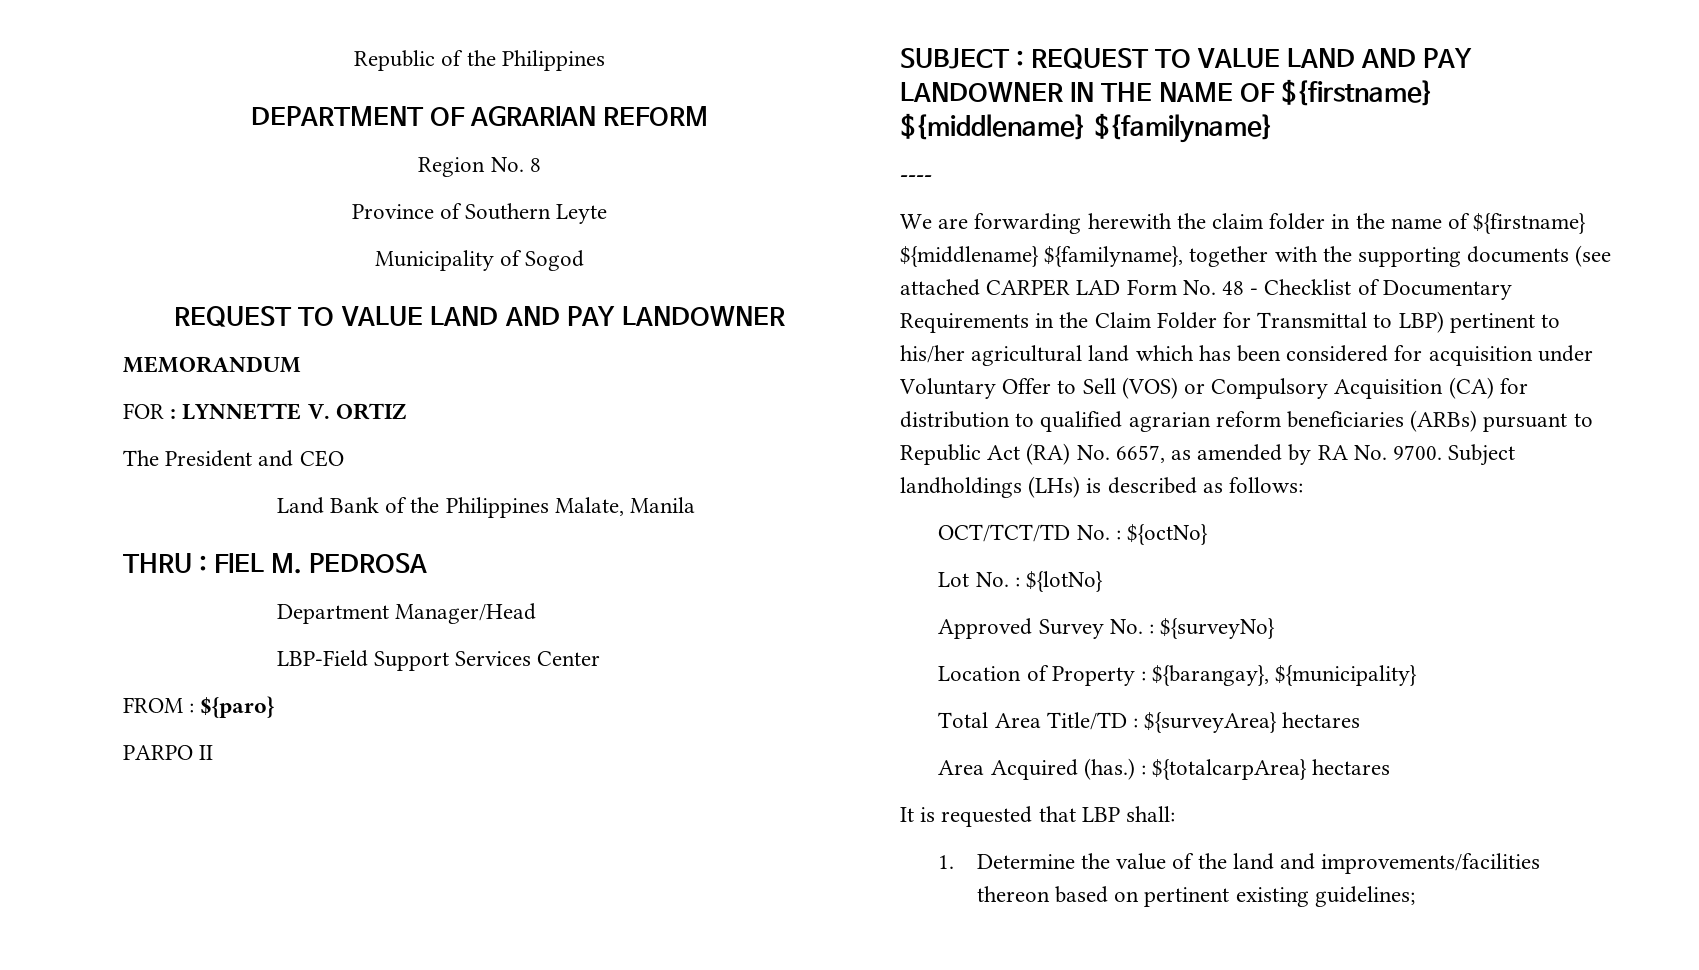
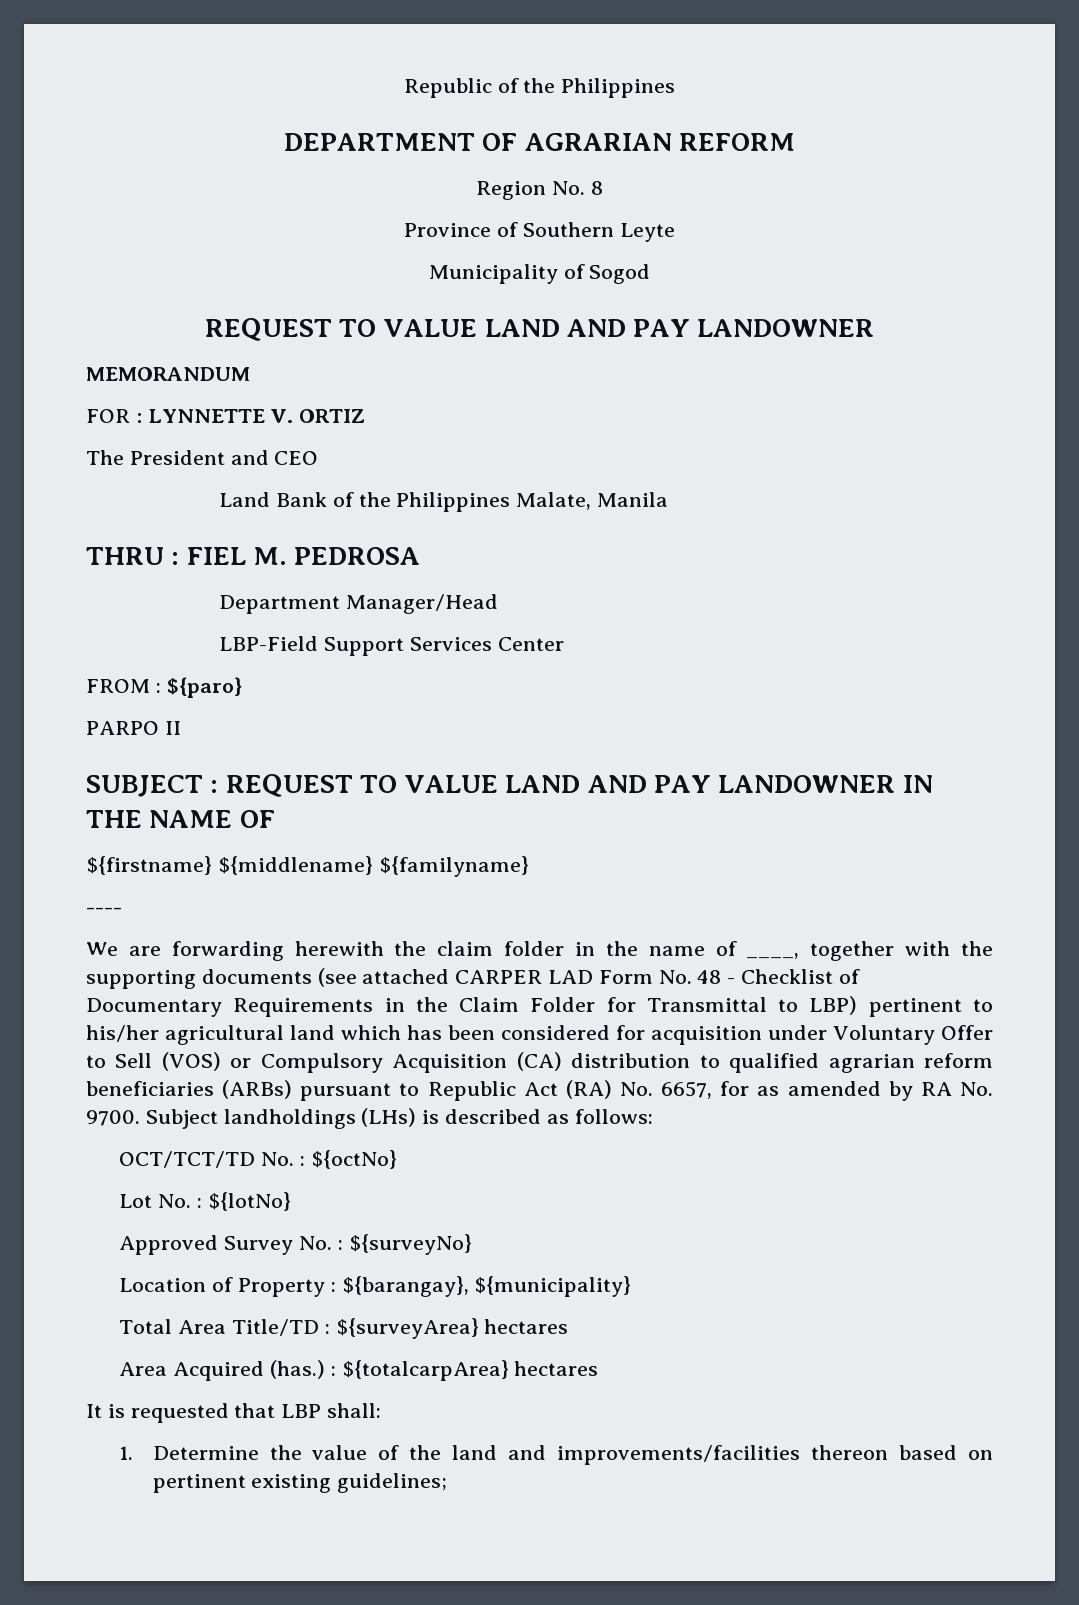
(1276, 92) none -> (275, 819) //
[1473,213,1587,234] [900,246,1184,267] ${firstname} ${middlename} ${familyname}, -> [746,953,800,959] ____,
[1499,378,1528,394] for -> (562, 1061) none
(1165, 454) none -> [720,1081,750,1096] for

